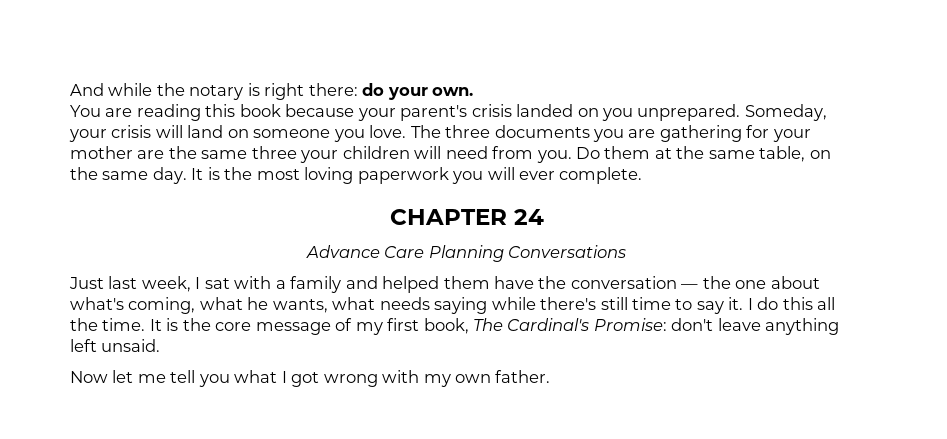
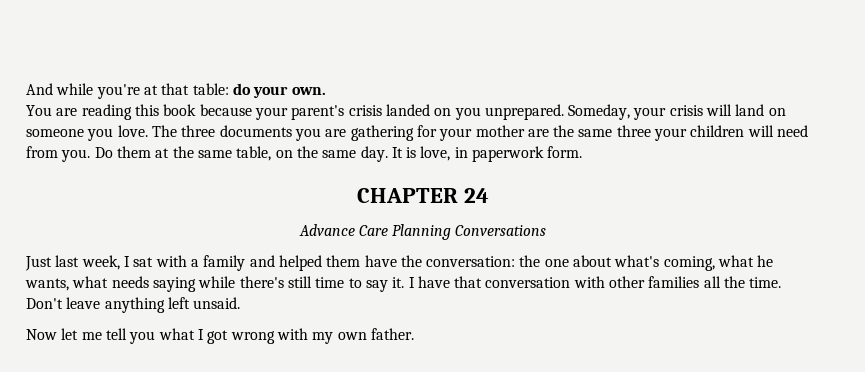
[156,83,358,100] the notary is right there: -> [96,83,229,99] you're at that table:
[224,167,643,184] the most loving paperwork you will ever complete. -> [420,146,583,162] love, in paperwork form.
[570,276,699,289] conversation — -> [426,256,516,267] conversation:
[757,297,836,310] [70,318,714,335] do this all the time. It is the core message of my first book, The Cardinal's Promise: don't -> [417,276,782,288] [26,298,63,309] have that conversation with other families all the time. Don't

